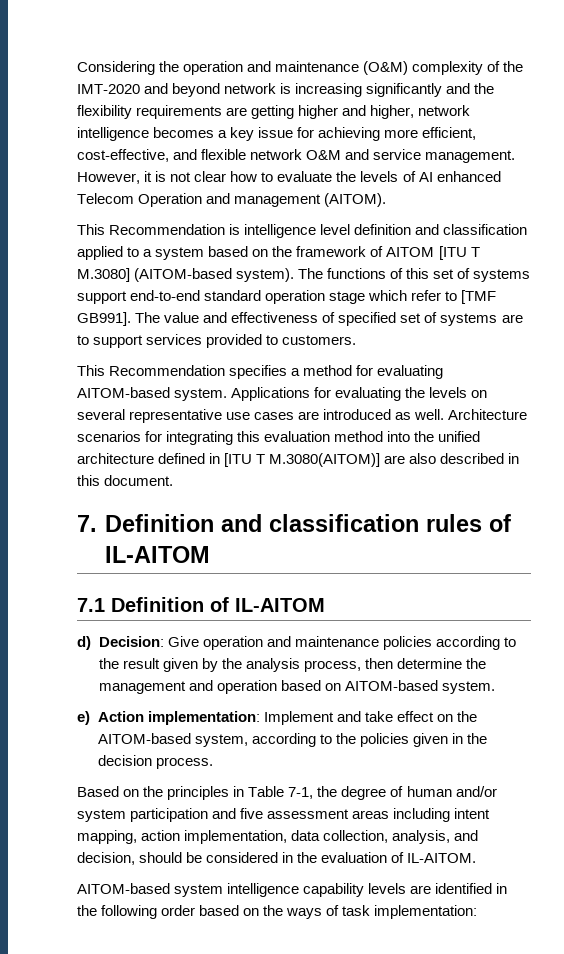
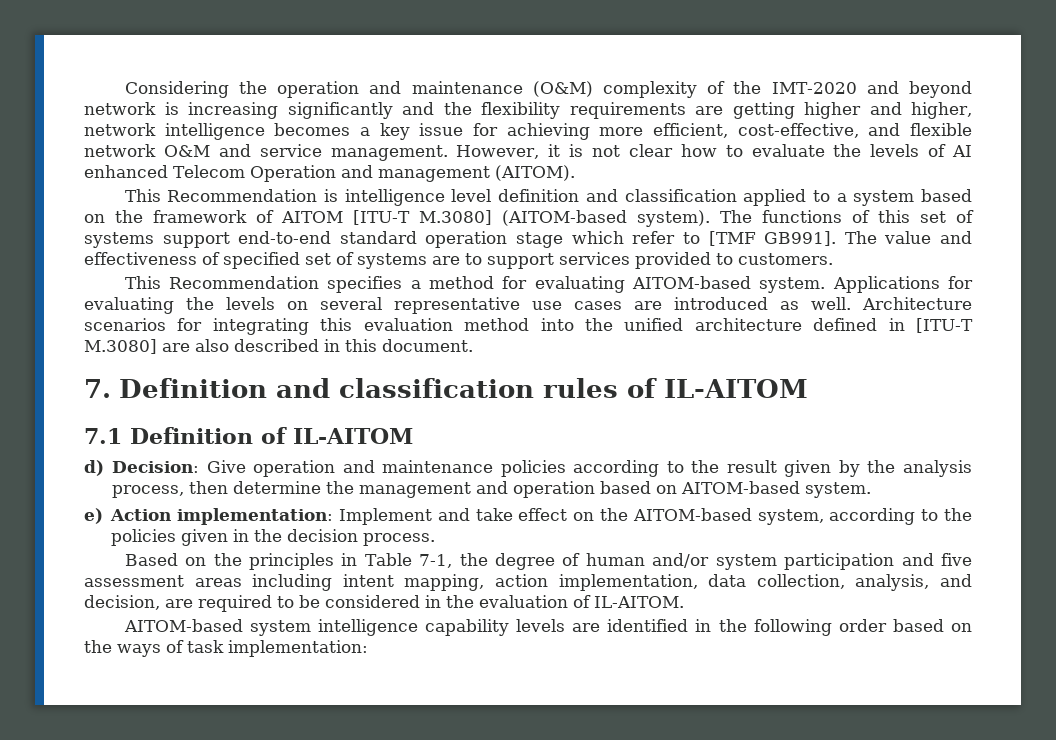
[438,246,480,260] [ITU T -> [353,210,410,225] [ITU-T
[224,453,381,467] [ITU T M.3080(AITOM)] -> [915,318,973,333] [84,339,157,354] [ITU-T M.3080]
[139,852,183,863] should -> [165,595,294,612] are required to

